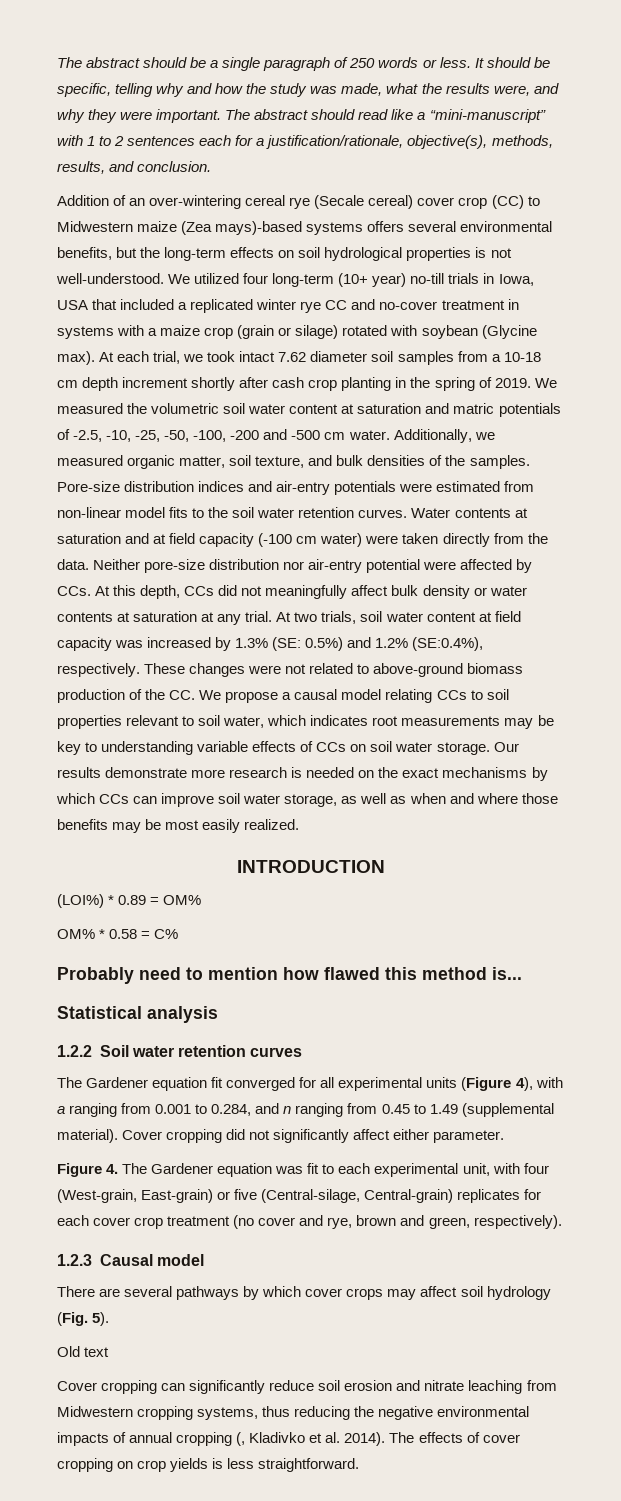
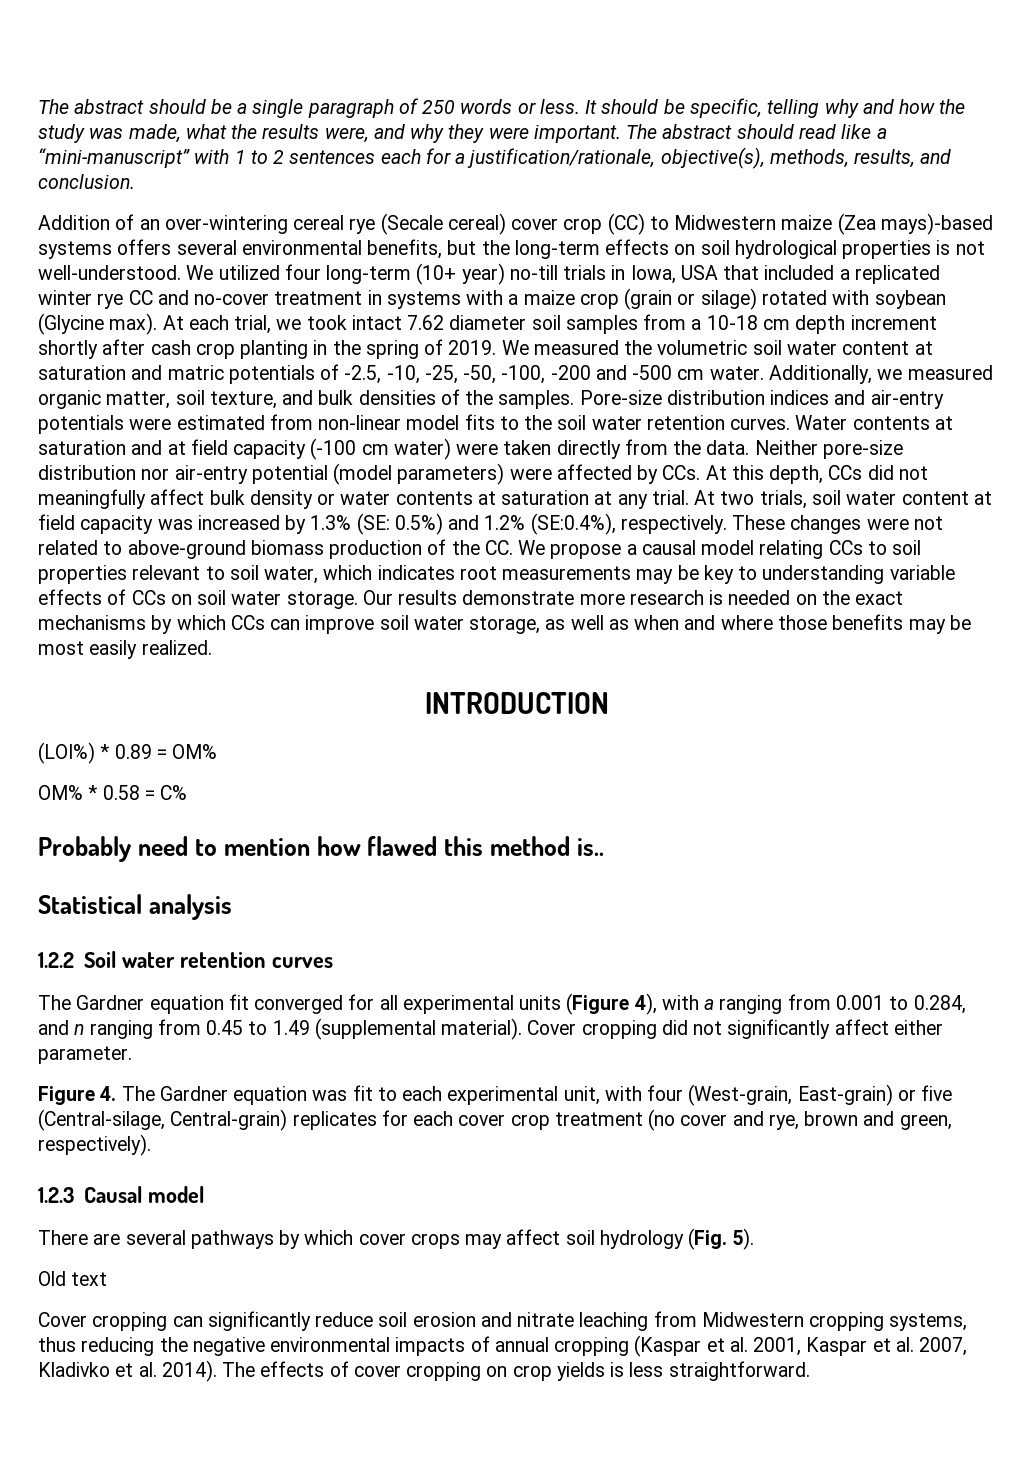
(421, 566) none -> [333,463,505,485] (model parameters)
[492,967,522,980] is... -> [577,838,605,856] is..
[86,1077,149,1088] Gardener -> [76,995,145,1010] Gardner
[151,1163,214,1174] Gardener -> [159,1086,228,1101] Gardner
[236,1432,246,1446] (, -> [634,1335,968,1357] (Kaspar et al. 2001, Kaspar et al. 2007,

